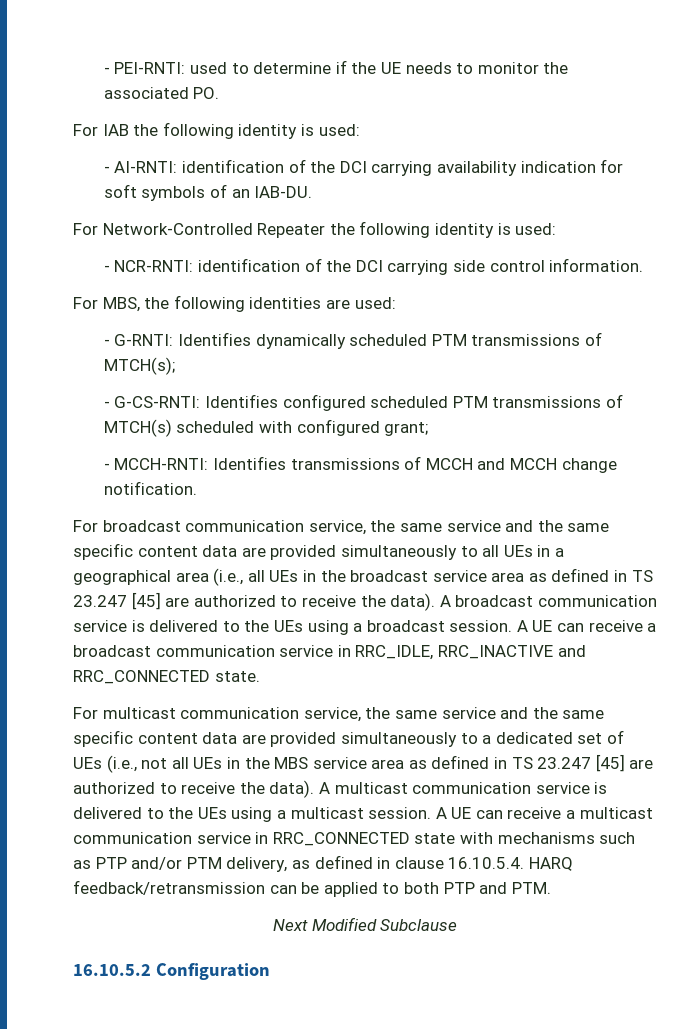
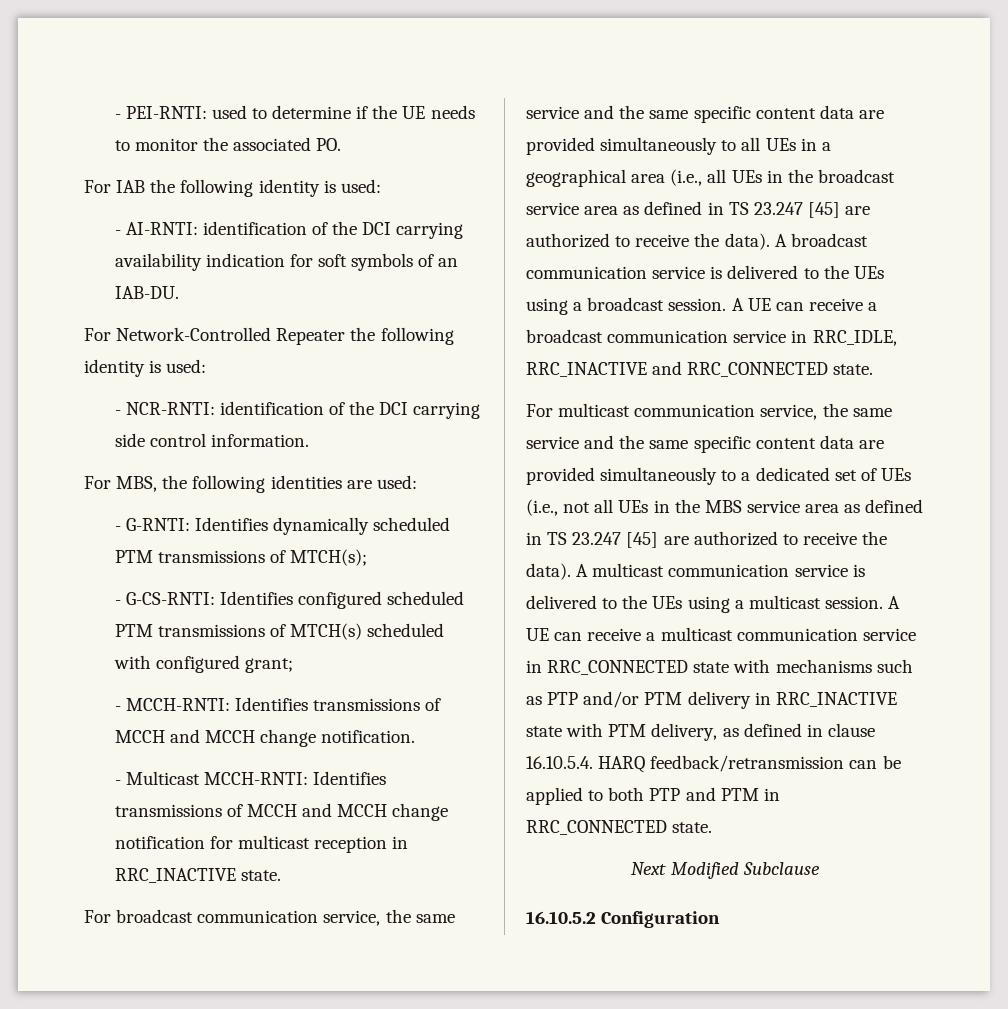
(197, 488) none -> [114,771,386,785] [114,803,449,821] [114,835,409,853] [114,868,281,883] // - Multicast MCCH-RNTI: Identifies transmissions of MCCH and MCCH change notification for multicast reception in RRC_INACTIVE state.
(222, 863) none -> [687,691,897,709] [526,723,647,737] delivery in RRC_INACTIVE state with PTM
[511,882,551,894] PTM. -> [720,788,780,801] [526,820,713,835] PTM in RRC_CONNECTED state.

